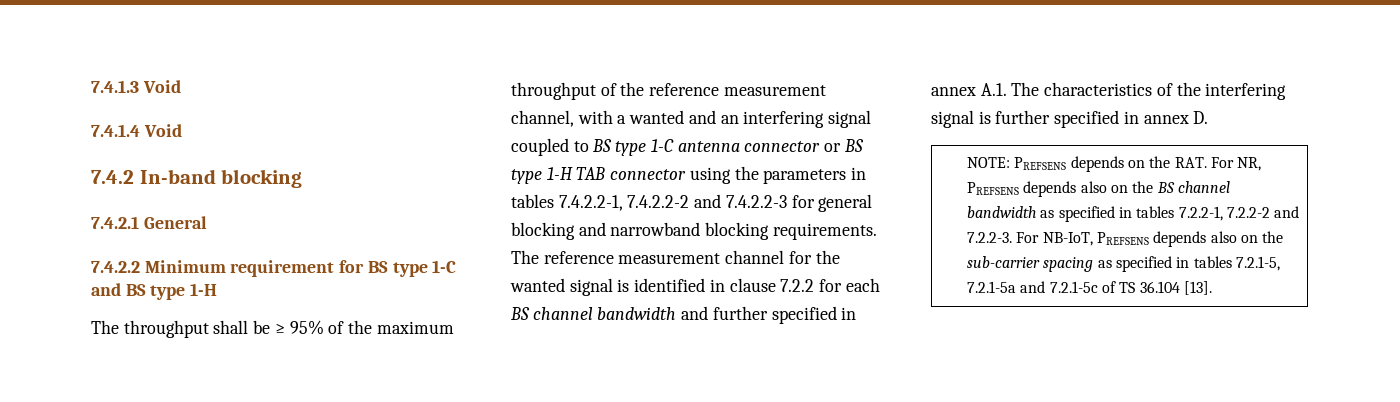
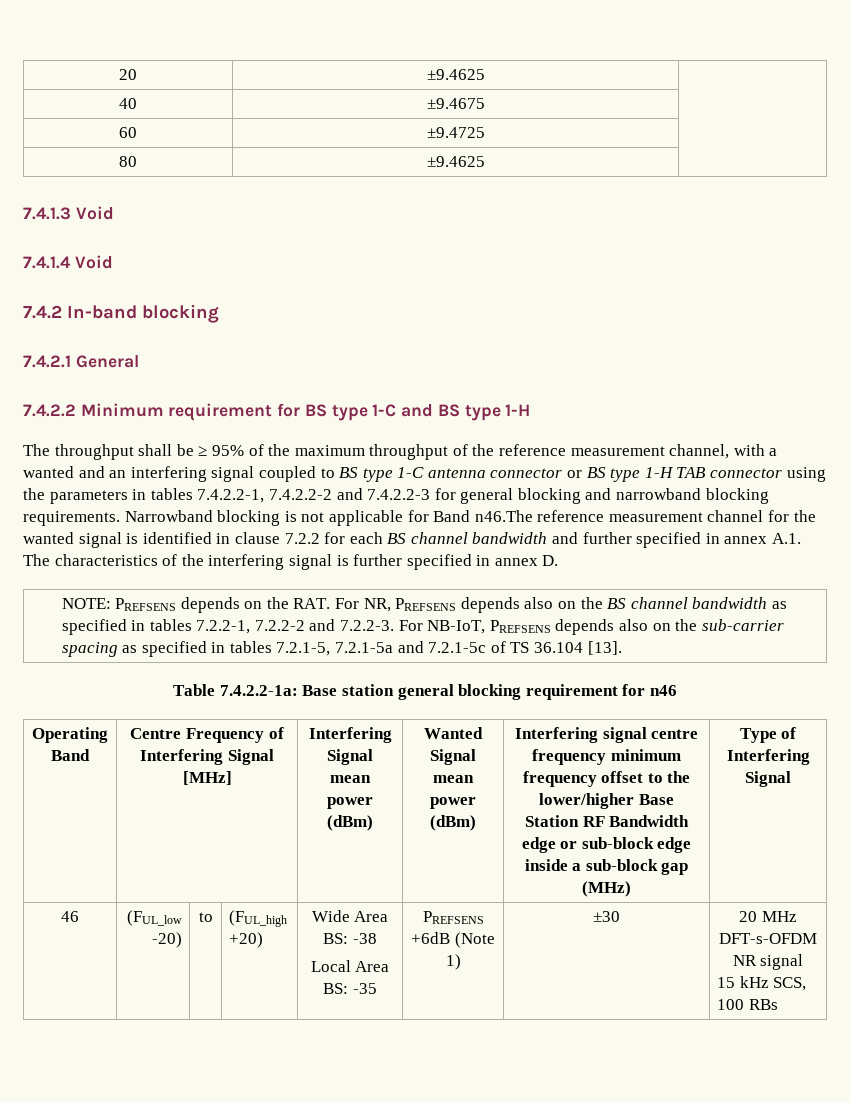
(91, 86) none -> [119,69,137,80] [426,69,485,80] [119,98,137,109] [426,98,485,109] [119,127,137,138] [426,127,485,138] [119,156,137,167] [426,156,485,167] 20 | ±9.4625 | // 40 | ±9.4675 | // 60 | ±9.4725 | // 80 | ±9.4625 | //
[511,250,539,264] The -> [124,510,533,526] Narrowband blocking is not applicable for Band n46.The
(1212, 288) none -> [173,684,677,700] [32,727,108,743] [51,749,90,761] [130,727,284,743] [140,749,274,765] [182,771,232,785] [308,727,392,743] [327,749,373,765] [330,775,371,783] [327,797,373,809] [327,815,373,831] [424,727,483,739] [430,749,476,765] [433,775,474,783] [430,797,476,809] [430,815,476,831] [514,727,699,743] [532,749,681,765] [522,771,691,787] [539,793,674,809] [524,815,690,827] [521,837,692,853] [524,859,689,875] [582,881,631,897] [739,727,797,743] [726,749,810,765] [745,771,791,787] [61,911,79,922] [126,910,182,926] [151,932,182,948] [198,912,213,922] [229,910,288,927] [229,932,264,948] [311,910,389,922] [323,933,377,944] [310,960,390,972] [323,983,377,994] [422,911,484,924] [411,932,495,948] [445,954,461,970] [593,911,620,922] [739,911,797,922] [719,933,817,944] [732,954,804,970] [717,976,807,991] [717,999,778,1010] // Table 7.4.2.2-1a: Base station general blocking requirement for n46 // Operating Band | Centre Frequency of Interfering Signal [MHz] | Interfering Signal mean power (dBm) | Wanted Signal mean power (dBm) | Interfering signal centre frequency minimum frequency offset to the lower/higher Base Station RF Bandwidth edge or sub-block edge inside a sub-block gap (MHz) | Type of Interfering Signal // 46 | (FUL_low -20) | to | (FUL_high +20) | Wide Area BS: -38 // Local Area BS: -35 | PREFSENS +6dB (Note 1) | ±30 | 20 MHz DFT-s-OFDM NR signal // 15 kHz SCS, 100 RBs

